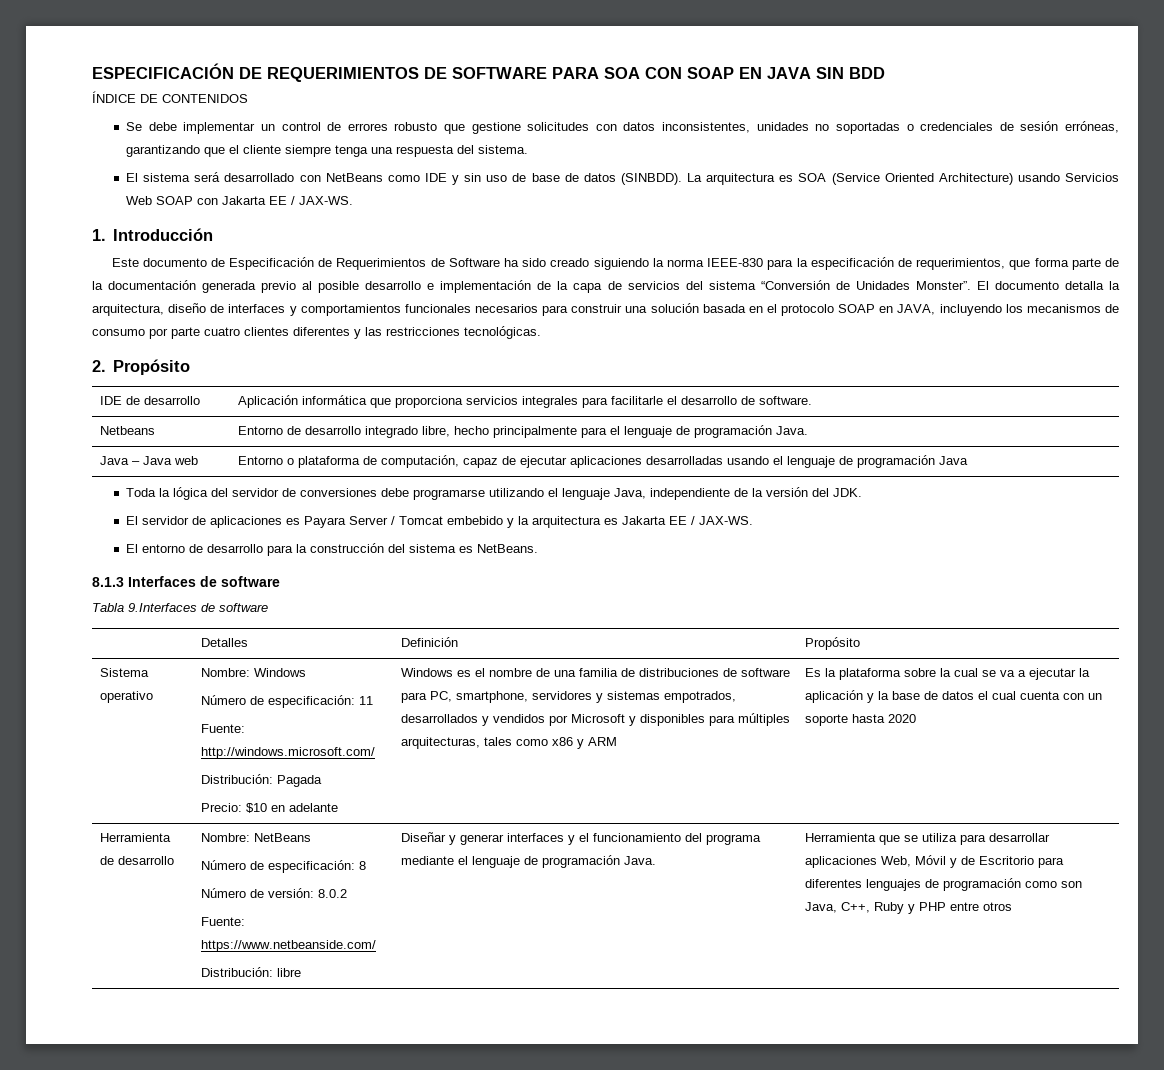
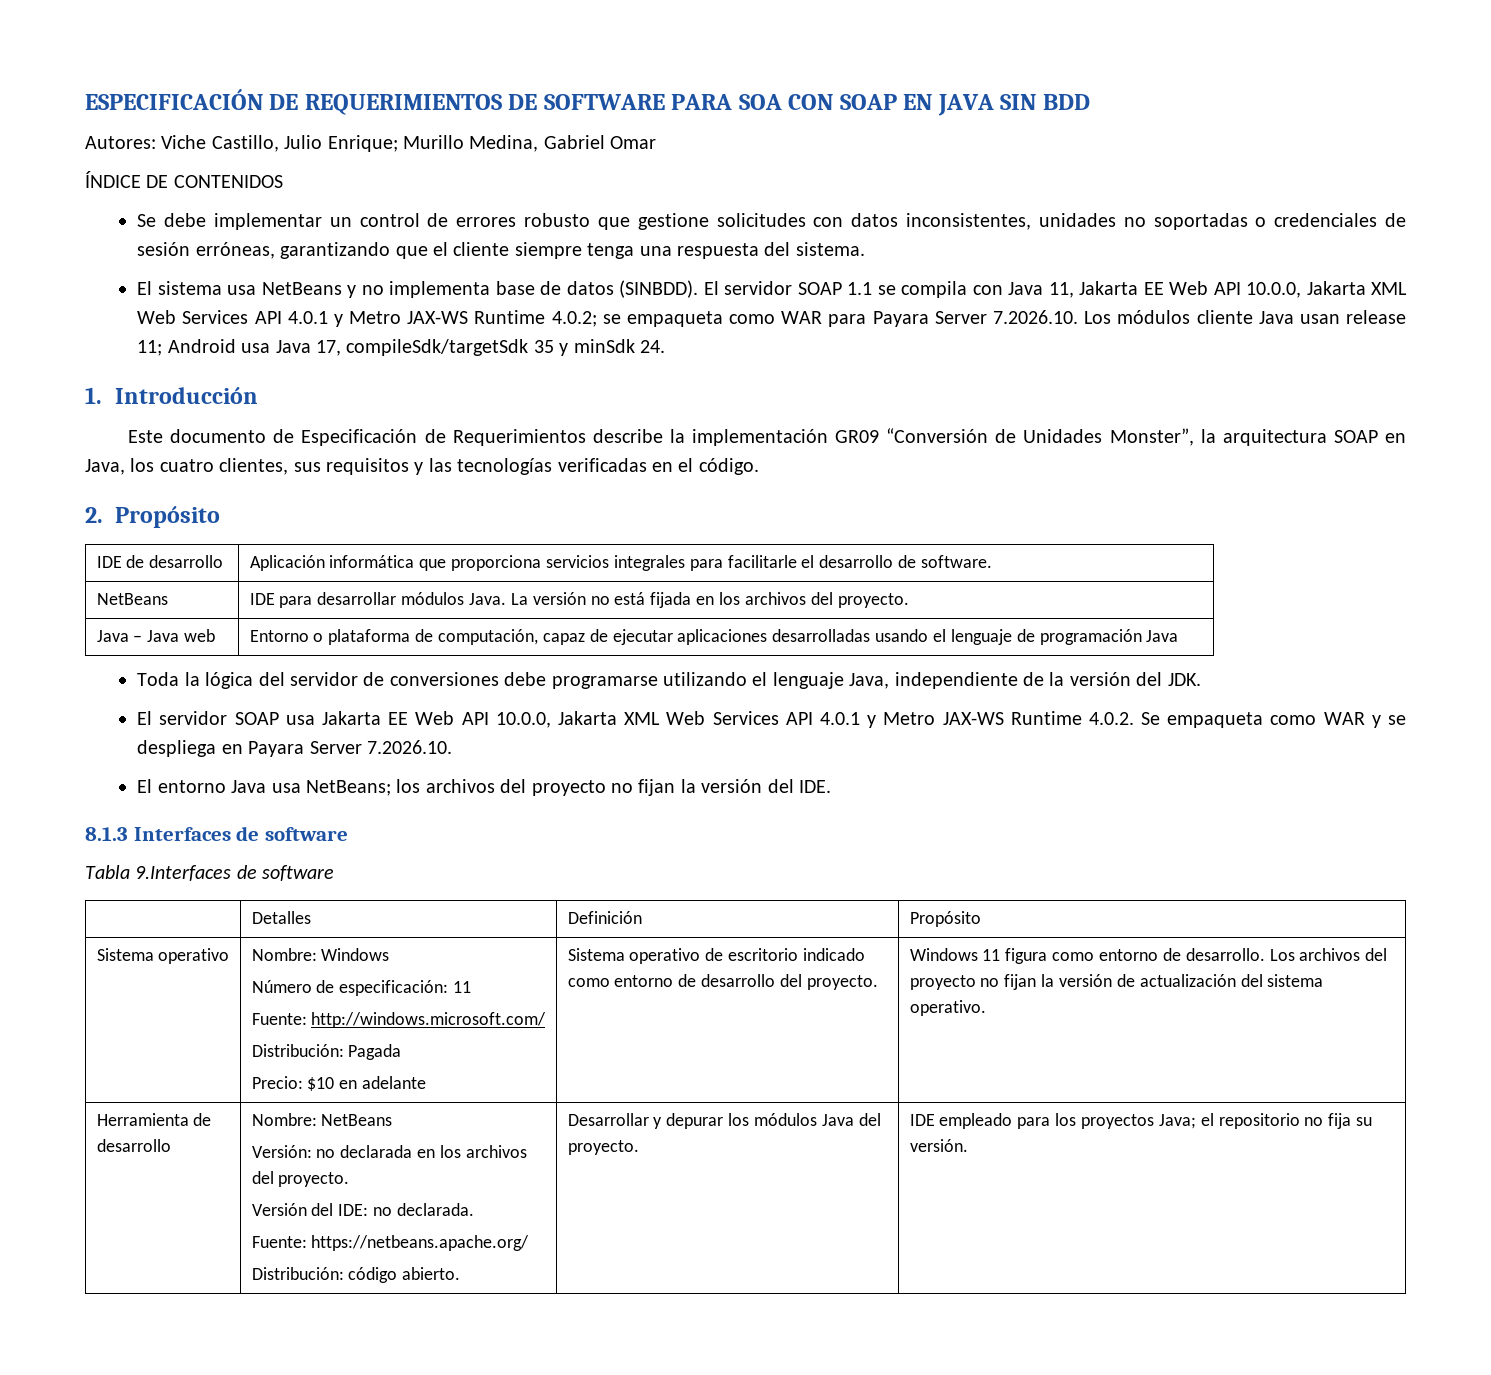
(885, 73) none -> [85,135,657,152] // Autores: Viche Castillo, Julio Enrique; Murillo Medina, Gabriel Omar
[194,172,1119,185] [126,196,354,205] será desarrollado con NetBeans como IDE y sin uso de base de datos (SINBDD). La arquitectura es SOA (Service Oriented Architecture) usando Servicios Web SOAP con Jakarta EE / JAX-WS. -> [227,280,1407,298] [137,310,1407,327] [137,339,665,356] usa NetBeans y no implementa base de datos (SINBDD). El servidor SOAP 1.1 se compila con Java 11, Jakarta EE Web API 10.0.0, Jakarta XML Web Services API 4.0.1 y Metro JAX-WS Runtime 4.0.2; se empaqueta como WAR para Payara Server 7.2026.10. Los módulos cliente Java usan release 11; Android usa Java 17, compileSdk/targetSdk 35 y minSdk 24.
[430,257,1120,270] [92,280,1121,293] [92,303,1119,316] [92,326,541,339] de Software ha sido creado siguiendo la norma IEEE-830 para la especificación de requerimientos, que forma parte de la documentación generada previo al posible desarrollo e implementación de la capa de servicios del sistema “Conversión de Unidades Monster”. El documento detalla la arquitectura, diseño de interfaces y comportamientos funcionales necesarios para construir una solución basada en el protocolo SOAP en JAVA, incluyendo los mecanismos de consumo por parte cuatro clientes diferentes y las restricciones tecnológicas. -> [592,428,1407,446] [85,458,759,475] describe la implementación GR09 “Conversión de Unidades Monster”, la arquitectura SOAP en Java, los cuatro clientes, sus requisitos y las tecnologías verificadas en el código.
[99,426,155,435] [237,425,808,438] Netbeans | Entorno de desarrollo integrado libre, hecho principalmente para el lenguaje de programación Java. -> [96,593,168,605] [249,592,909,608] NetBeans | IDE para desarrollar módulos Java. La versión no está fijada en los archivos del proyecto.
[192,516,754,528] [126,543,539,556] de aplicaciones es Payara Server / Tomcat embebido y la arquitectura es Jakarta EE / JAX-WS. // El entorno de desarrollo para la construcción del sistema es NetBeans. -> [234,711,1407,728] [137,740,452,757] [137,779,831,796] SOAP usa Jakarta EE Web API 10.0.0, Jakarta XML Web Services API 4.0.1 y Metro JAX-WS Runtime 4.0.2. Se empaqueta como WAR y se despliega en Payara Server 7.2026.10. // El entorno Java usa NetBeans; los archivos del proyecto no fijan la versión del IDE.
[400,668,790,677] [400,691,736,703] [400,713,790,726] [400,737,617,749] [804,668,1090,680] [804,690,1102,703] [804,714,916,726] Windows es el nombre de una familia de distribuciones de software para PC, smartphone, servidores y sistemas empotrados, desarrollados y vendidos por Microsoft y disponibles para múltiples arquitecturas, tales como x86 y ARM | Es la plataforma sobre la cual se va a ejecutar la aplicación y la base de datos el cual cuenta con un soporte hasta 2020 -> [567,948,865,964] [567,974,878,990] [909,948,1388,964] [909,974,1324,990] [909,1000,986,1016] Sistema operativo de escritorio indicado como entorno de desarrollo del proyecto. | Windows 11 figura como entorno de desarrollo. Los archivos del proyecto no fijan la versión de actualización del sistema operativo.
[200,860,366,873] [200,888,347,898] [200,917,245,926] [200,940,376,952] [200,967,301,977] [400,832,761,845] [400,855,656,868] [804,833,1050,845] [804,855,1064,868] [804,878,1082,891] [804,902,1012,914] Número de especificación: 8 // Número de versión: 8.0.2 // Fuente: https://www.netbeanside.com/ // Distribución: libre | Diseñar y generar interfaces y el funcionamiento del programa mediante el lenguaje de programación Java. | Herramienta que se utiliza para desarrollar aplicaciones Web, Móvil y de Escritorio para diferentes lenguajes de programación como son Java, C++, Ruby y PHP entre otros -> [251,1145,527,1158] [251,1171,350,1187] [251,1203,474,1216] [251,1235,530,1251] [251,1267,461,1283] [567,1113,881,1129] [567,1140,639,1155] [909,1113,1373,1129] [909,1139,968,1152] Versión: no declarada en los archivos del proyecto. // Versión del IDE: no declarada. // Fuente: https://netbeans.apache.org/ // Distribución: código abierto. | Desarrollar y depurar los módulos Java del proyecto. | IDE empleado para los proyectos Java; el repositorio no fija su versión.

